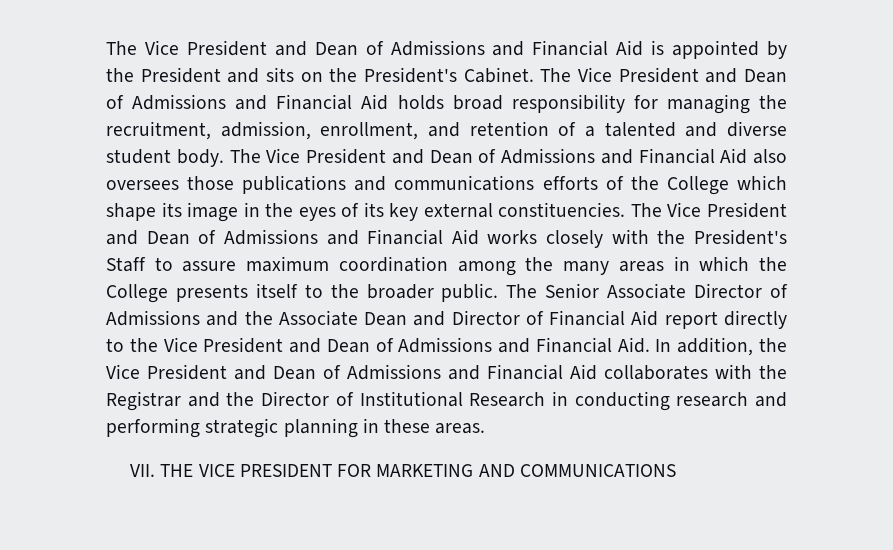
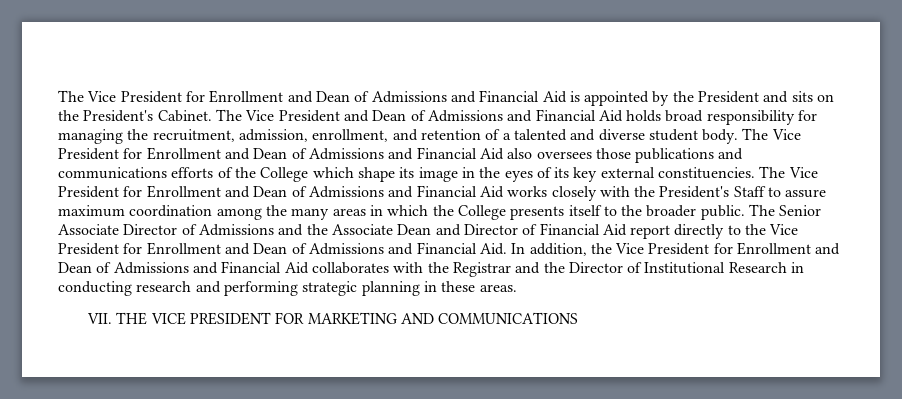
[106,40,267,56] The Vice President -> [58,90,284,103] The Vice President for Enrollment
(386, 156) none -> [123,147,221,160] for Enrollment
(788, 210) none -> [123,185,221,198] for Enrollment
(284, 345) none -> [123,242,221,255] for Enrollment
(227, 372) none -> [713,242,812,255] for Enrollment

